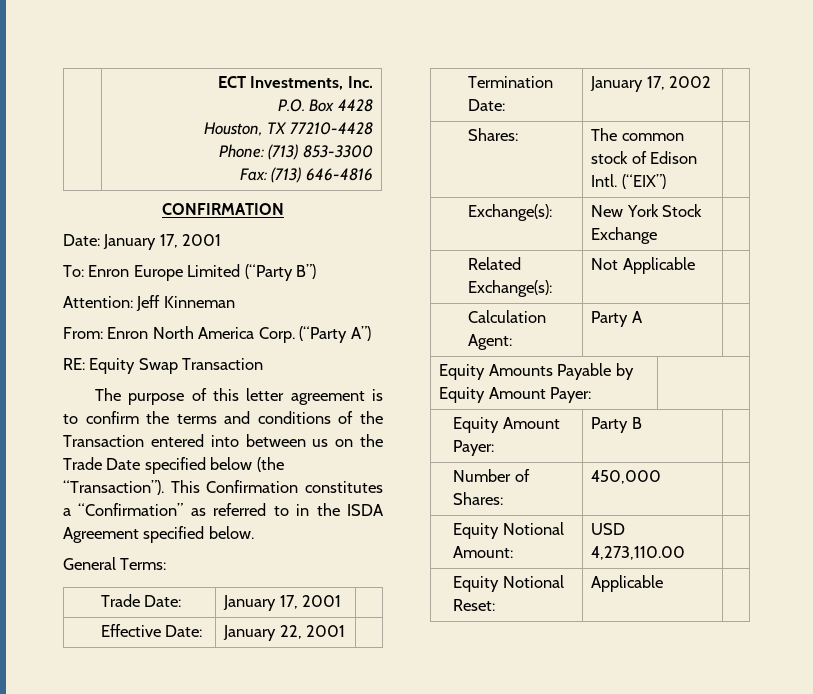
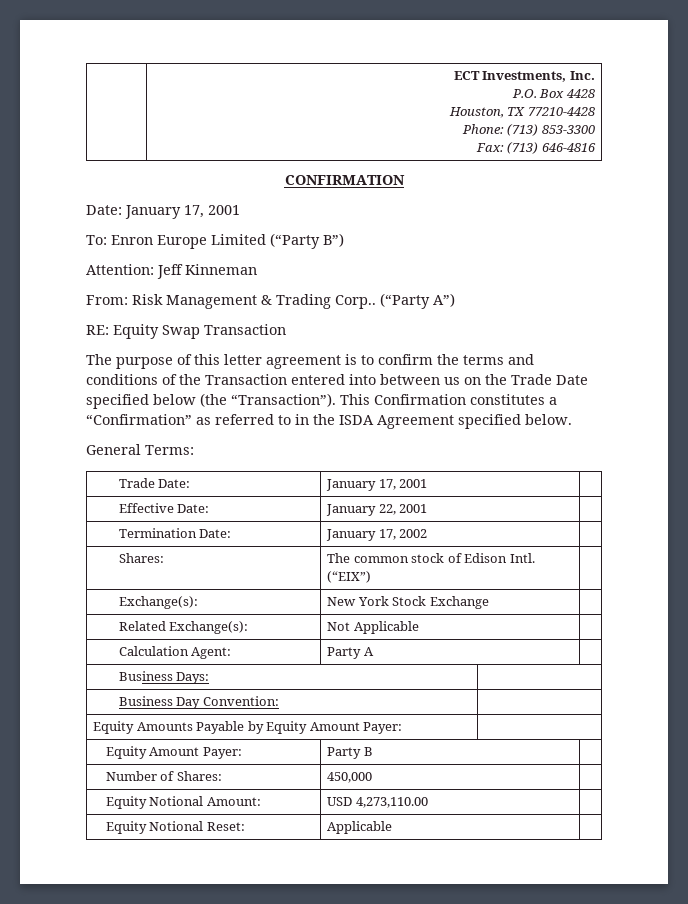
[107,326,295,343] Enron North America Corp. -> [132,294,376,309] Risk Management & Trading Corp..
(643, 317) none -> [118,671,210,684] [118,696,279,709] // Business Days: | // Business Day Convention: |

